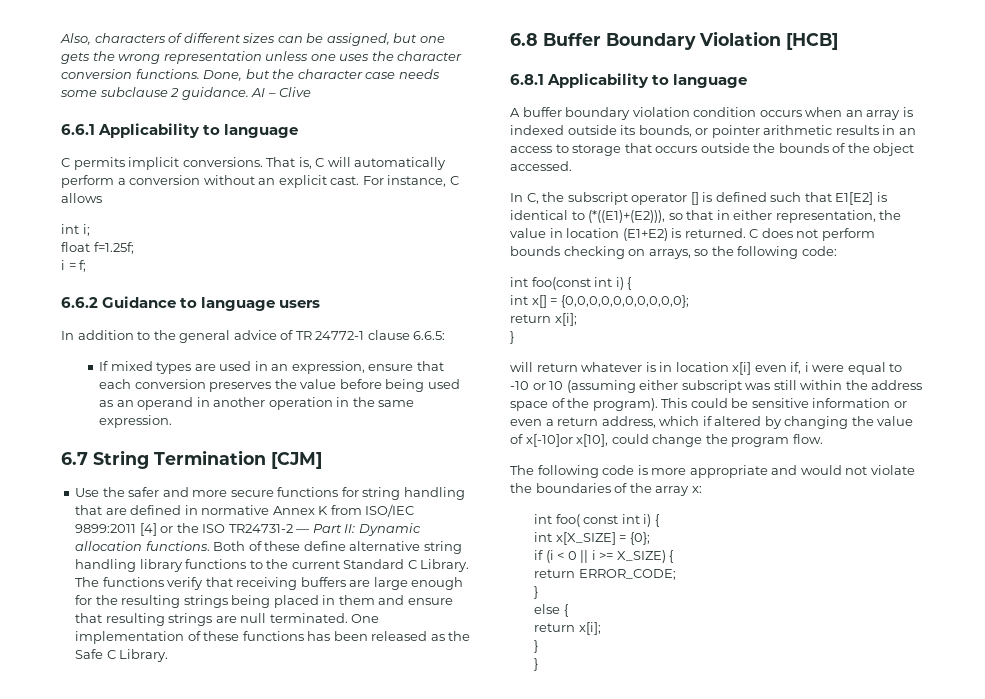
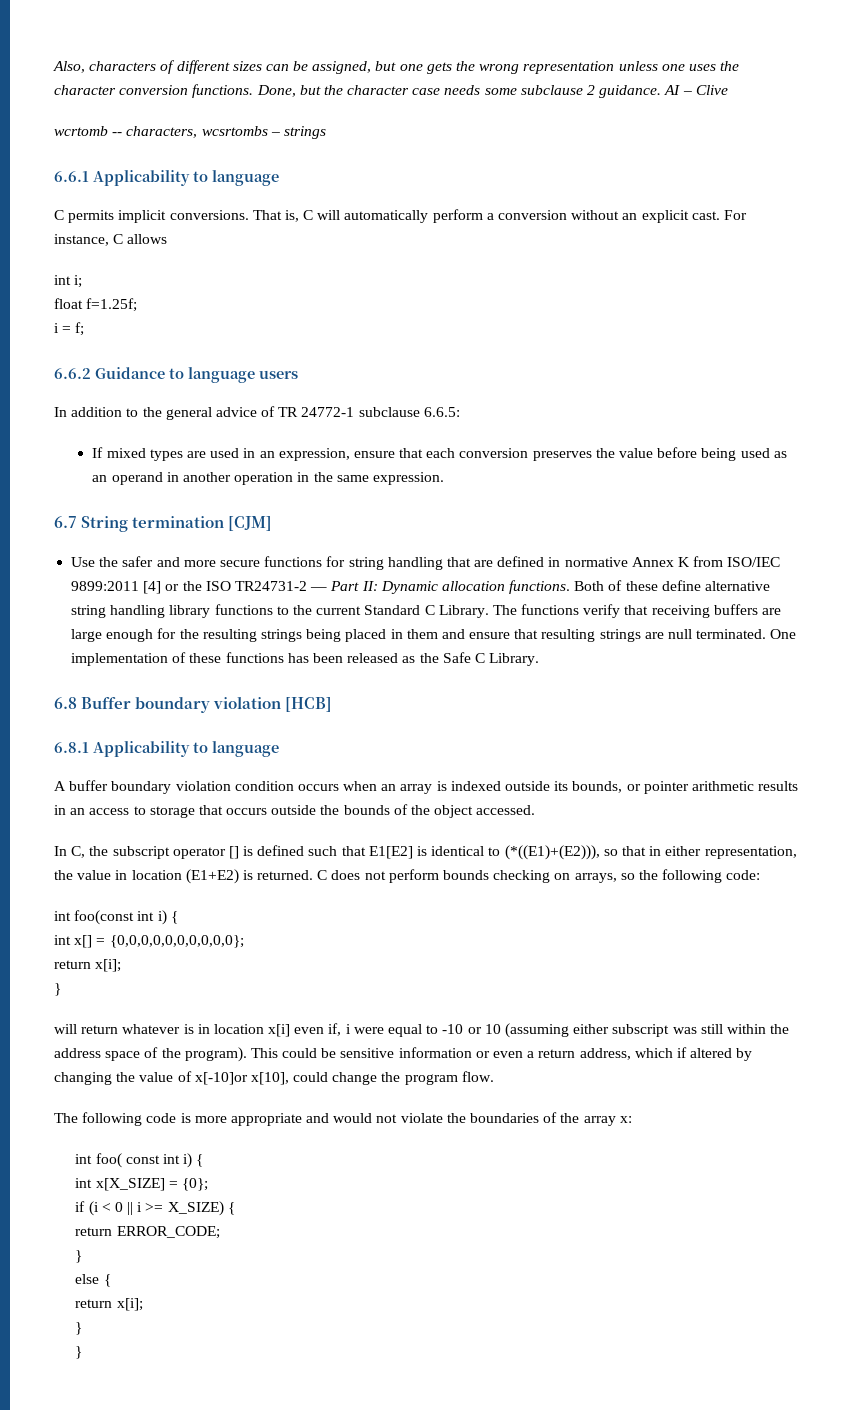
(312, 92) none -> [54,126,326,139] // wcrtomb -- characters, wcsrtombs – strings
[367,330,410,340] clause -> [358,407,420,417] subclause
[154,450,266,465] Termination -> [132,516,225,528] termination
[606,31,781,50] Boundary Violation -> [135,696,282,713] boundary violation

